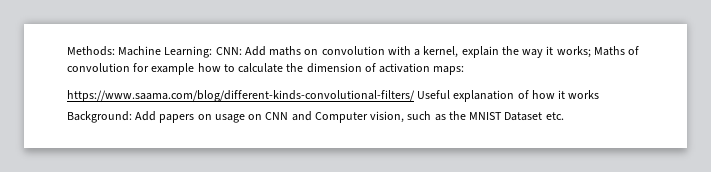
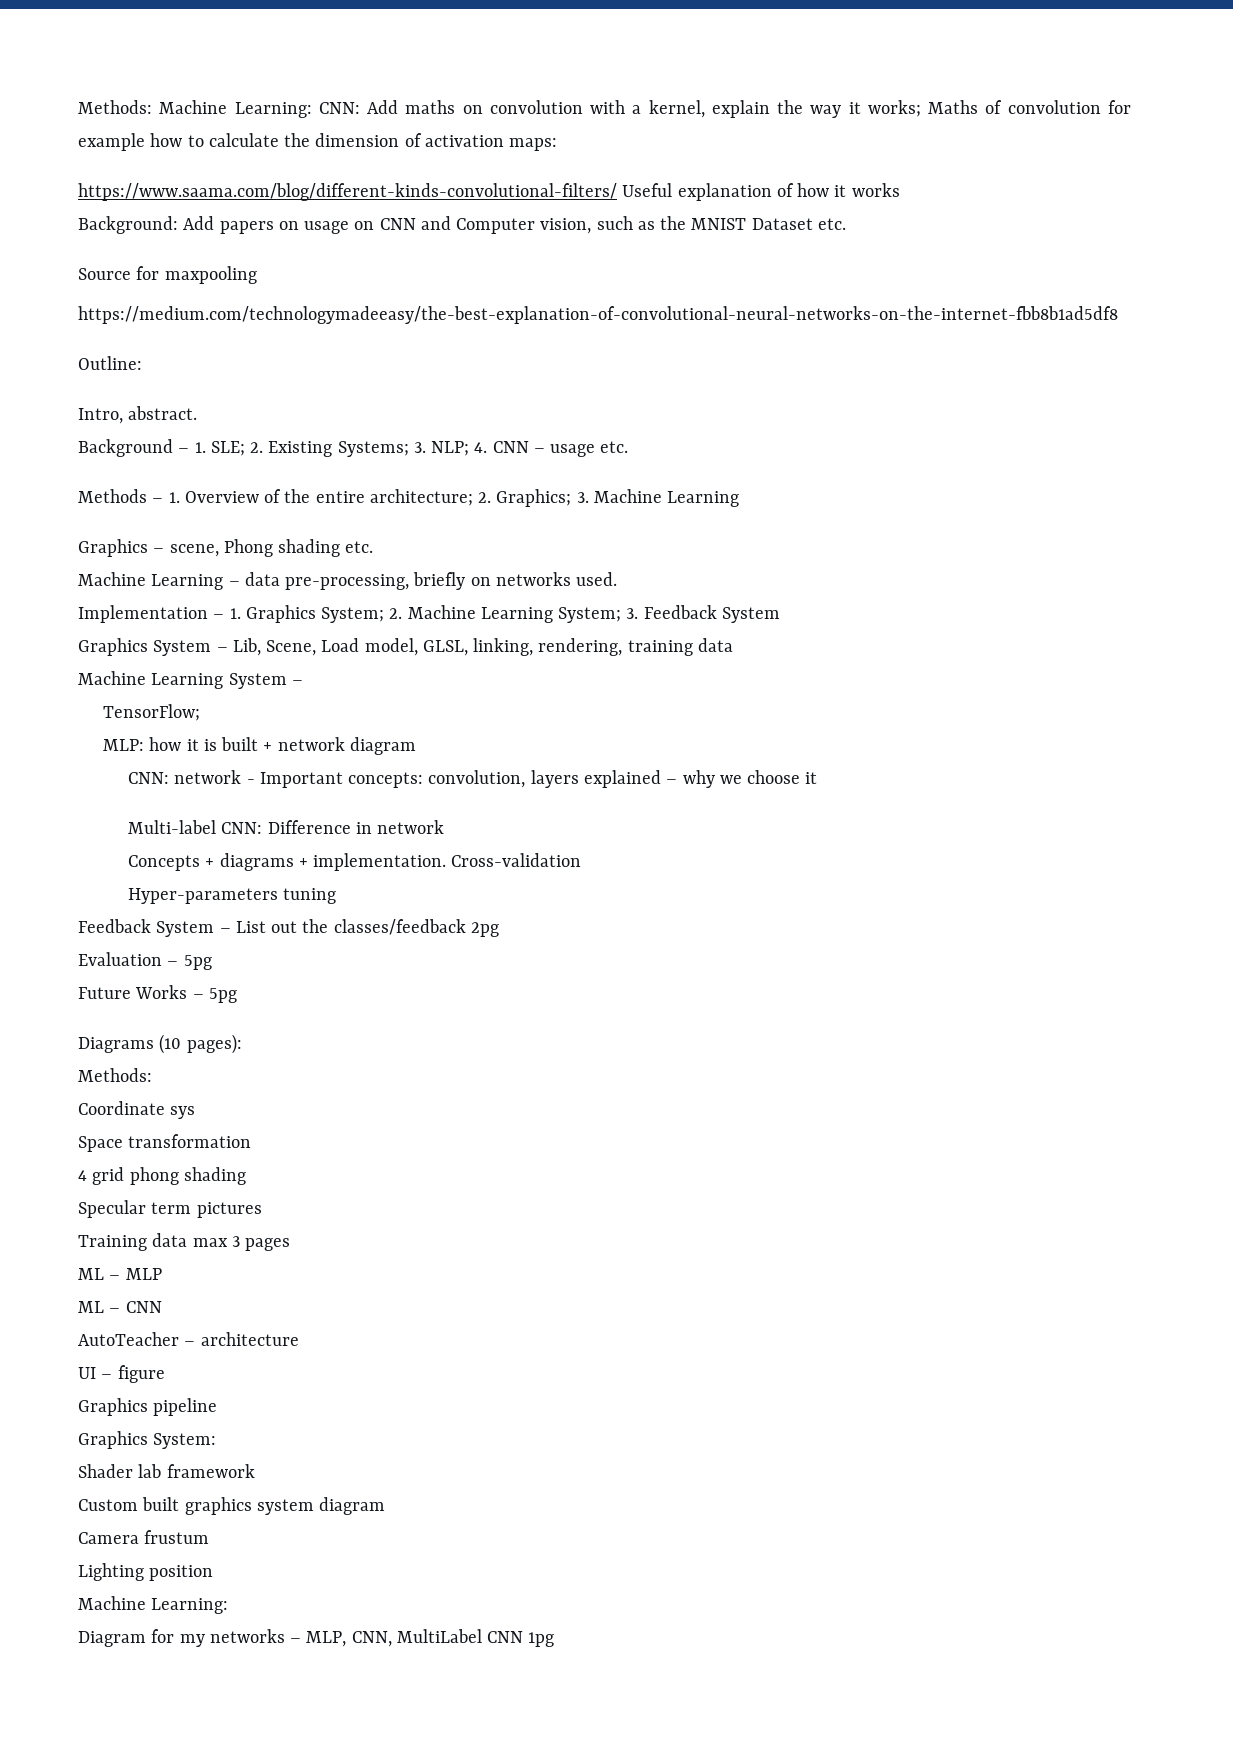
(564, 116) none -> [78,266,257,284] [78,306,1118,324] [78,356,142,370] [78,406,198,424] [78,439,629,457] [78,489,740,507] [78,539,374,557] [78,572,618,590] [78,605,780,623] [78,638,733,656] [78,671,303,689] [103,704,201,721] [103,737,416,755] [128,770,818,788] [128,820,445,834] [128,853,582,871] [128,888,337,904] [78,919,499,937] [78,952,212,970] [78,985,237,1003] [78,1034,242,1054] [78,1068,152,1082] [78,1101,196,1119] [78,1134,252,1152] [78,1167,246,1185] [78,1200,262,1218] [78,1233,291,1251] [78,1268,162,1280] [78,1301,162,1313] [78,1332,299,1346] [78,1365,165,1383] [78,1398,218,1416] [78,1431,217,1449] [78,1464,255,1478] [78,1497,386,1515] [78,1530,210,1544] [78,1563,214,1581] [78,1596,229,1614] [78,1629,555,1647] // Source for maxpooling // https://medium.com/technologymadeeasy/the-best-explanation-of-convolutional-neural-networks-on-the-internet-fbb8b1ad5df8 // Outline: // Intro, abstract. // Background – 1. SLE; 2. Existing Systems; 3. NLP; 4. CNN – usage etc. // Methods – 1. Overview of the entire architecture; 2. Graphics; 3. Machine Learning // Graphics – scene, Phong shading etc. // Machine Learning – data pre-processing, briefly on networks used. // Implementation – 1. Graphics System; 2. Machine Learning System; 3. Feedback System // Graphics System – Lib, Scene, Load model, GLSL, linking, rendering, training data // Machine Learning System – // TensorFlow; // MLP: how it is built + network diagram // CNN: network - Important concepts: convolution, layers explained – why we choose it // Multi-label CNN: Difference in network // Concepts + diagrams + implementation. Cross-validation // Hyper-parameters tuning // Feedback System – List out the classes/feedback 2pg // Evaluation – 5pg // Future Works – 5pg // Diagrams (10 pages): // Methods: // Coordinate sys // Space transformation // 4 grid phong shading // Specular term pictures // Training data max 3 pages // ML – MLP // ML – CNN // AutoTeacher – architecture // UI – figure // Graphics pipeline // Graphics System: // Shader lab framework // Custom built graphics system diagram // Camera frustum // Lighting position // Machine Learning: // Diagram for my networks – MLP, CNN, MultiLabel CNN 1pg

